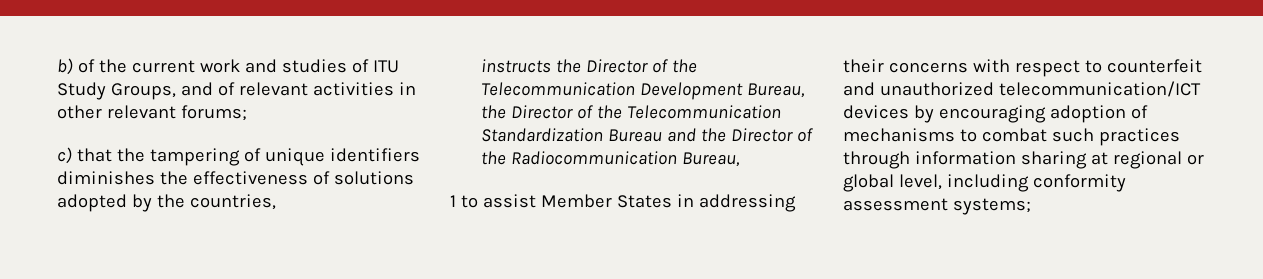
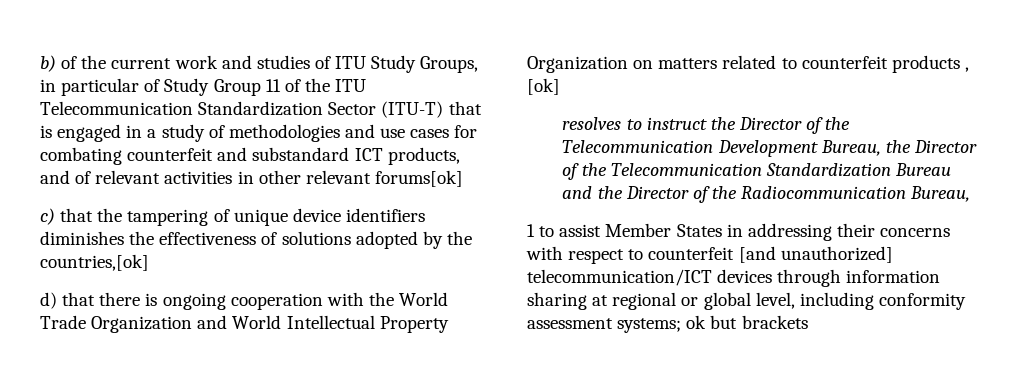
(176, 91) none -> [40,78,367,96] [40,101,482,118] [40,124,478,142] [40,147,460,165] in particular of Study Group 11 of the ITU Telecommunication Standardization Sector (ITU-T) that is engaged in a study of methodologies and use cases for combating counterfeit and substandard ICT products,
[180,105,247,121] forums; -> [374,170,463,187] forums[ok]
(325, 157) none -> [292,208,341,222] device
[189,194,276,210] [481,59,552,73] countries, // instructs -> [40,254,149,271] [40,292,449,310] [40,315,449,333] [527,55,969,73] [527,78,560,95] [562,117,707,130] countries,[ok] // d) that there is ongoing cooperation with the World Trade Organization and World Intellectual Property Organization on matters related to counterfeit products , [ok] // resolves to instruct
[843,81,1201,97] [843,105,1148,123] [843,128,1180,146] and unauthorized telecommunication/ICT devices by encouraging adoption of mechanisms to combat such practices -> [738,246,893,263] [527,269,773,286] [and unauthorized] telecommunication/ICT devices
(1031, 206) none -> [686,315,808,329] ok but brackets

